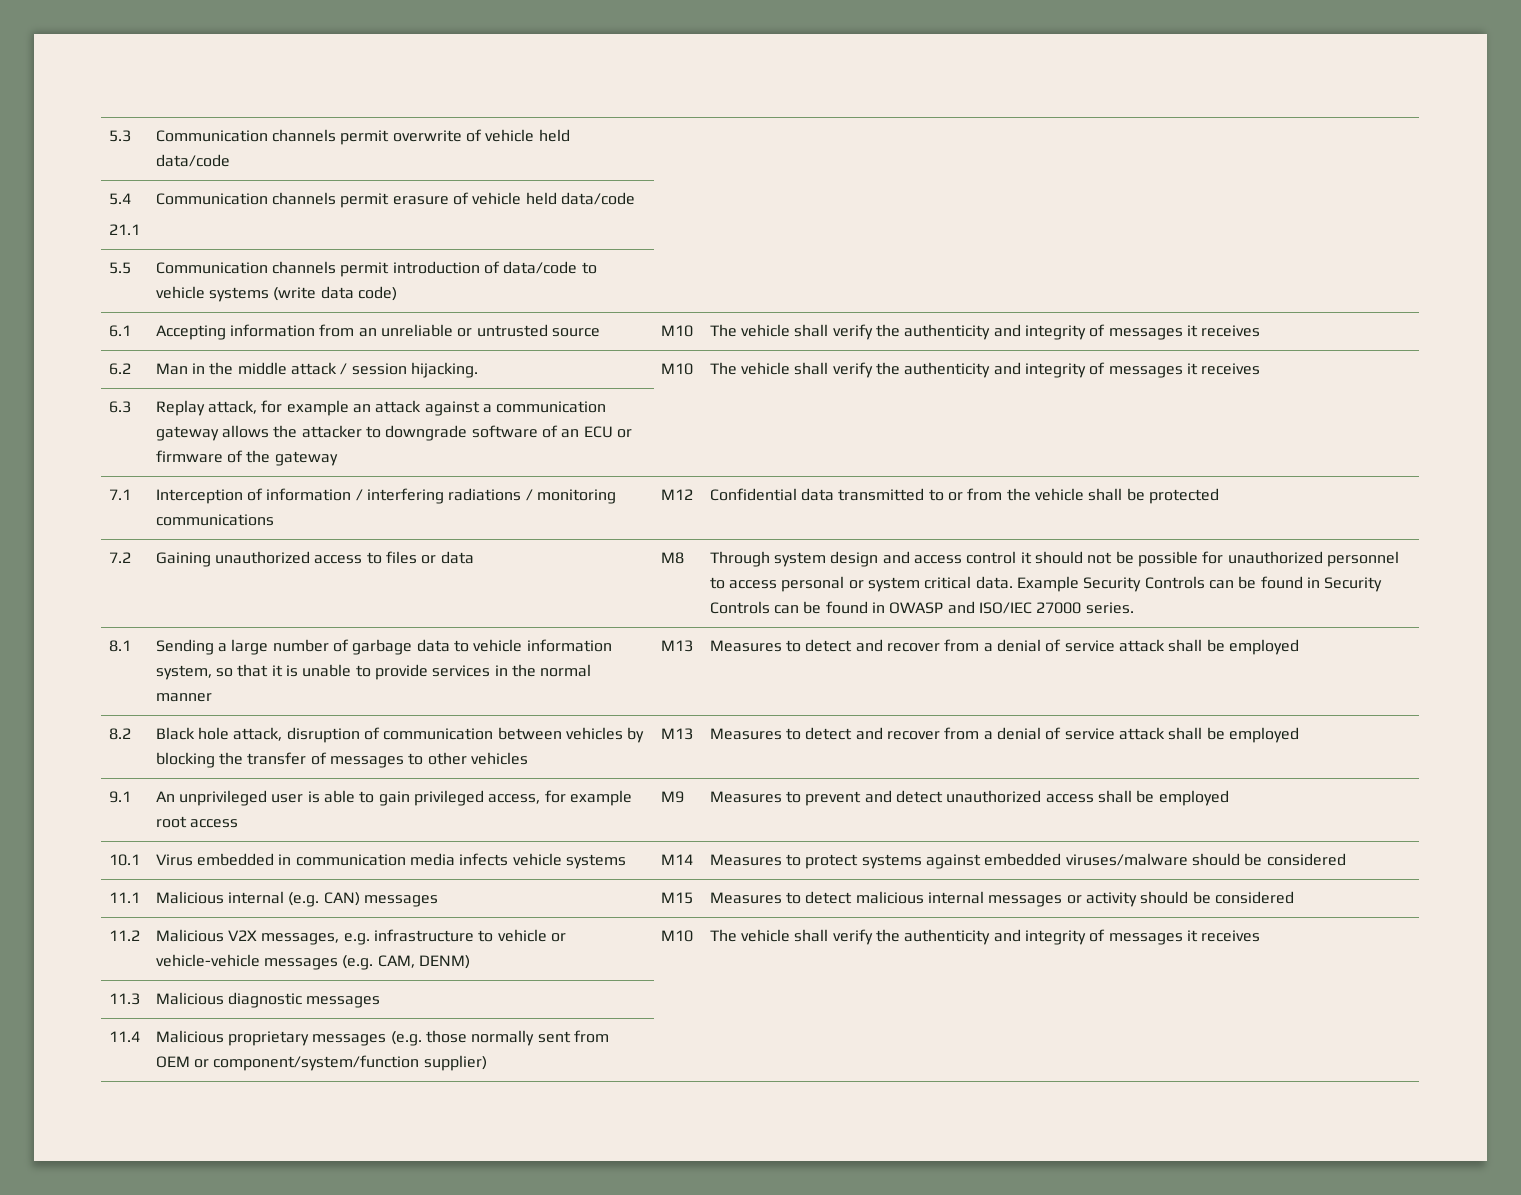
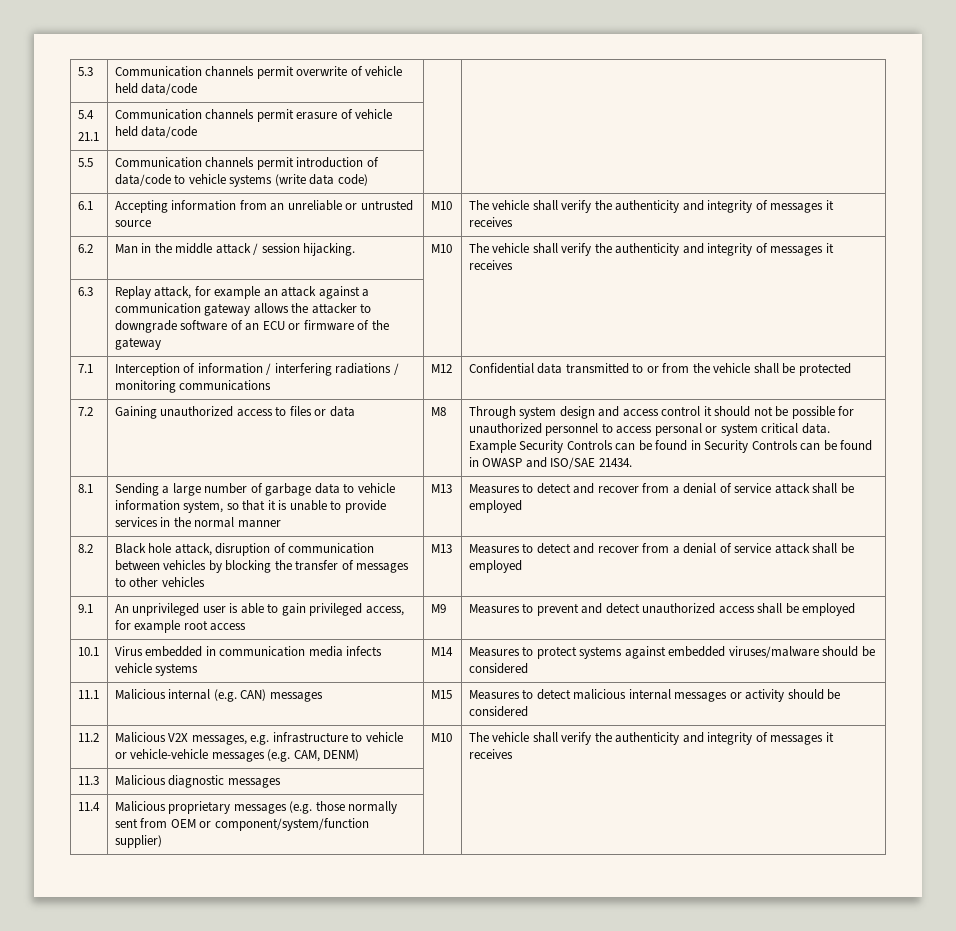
[979,602,1134,614] ISO/IEC 27000 series. -> [550,457,632,469] ISO/SAE 21434.

